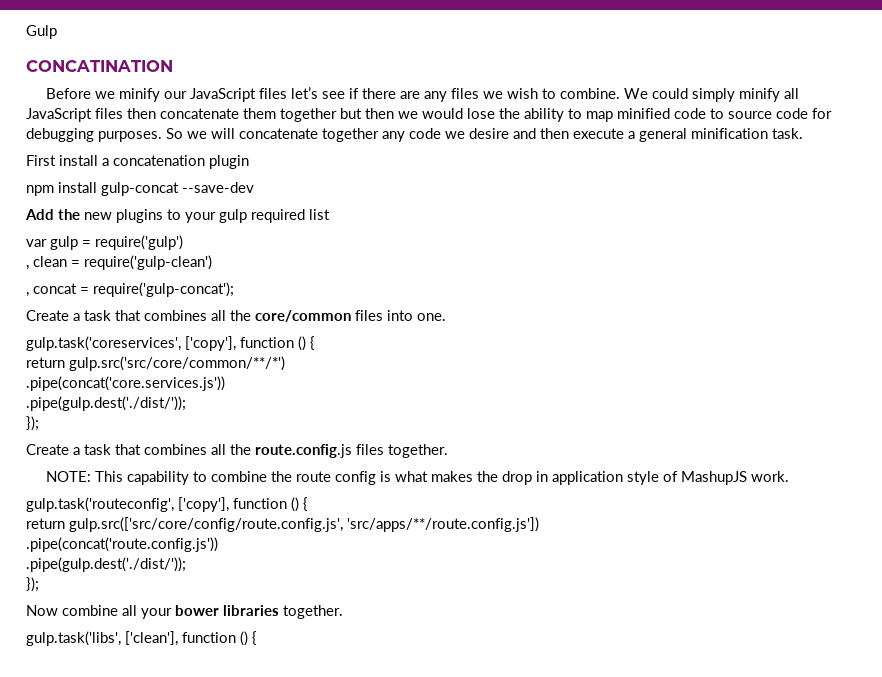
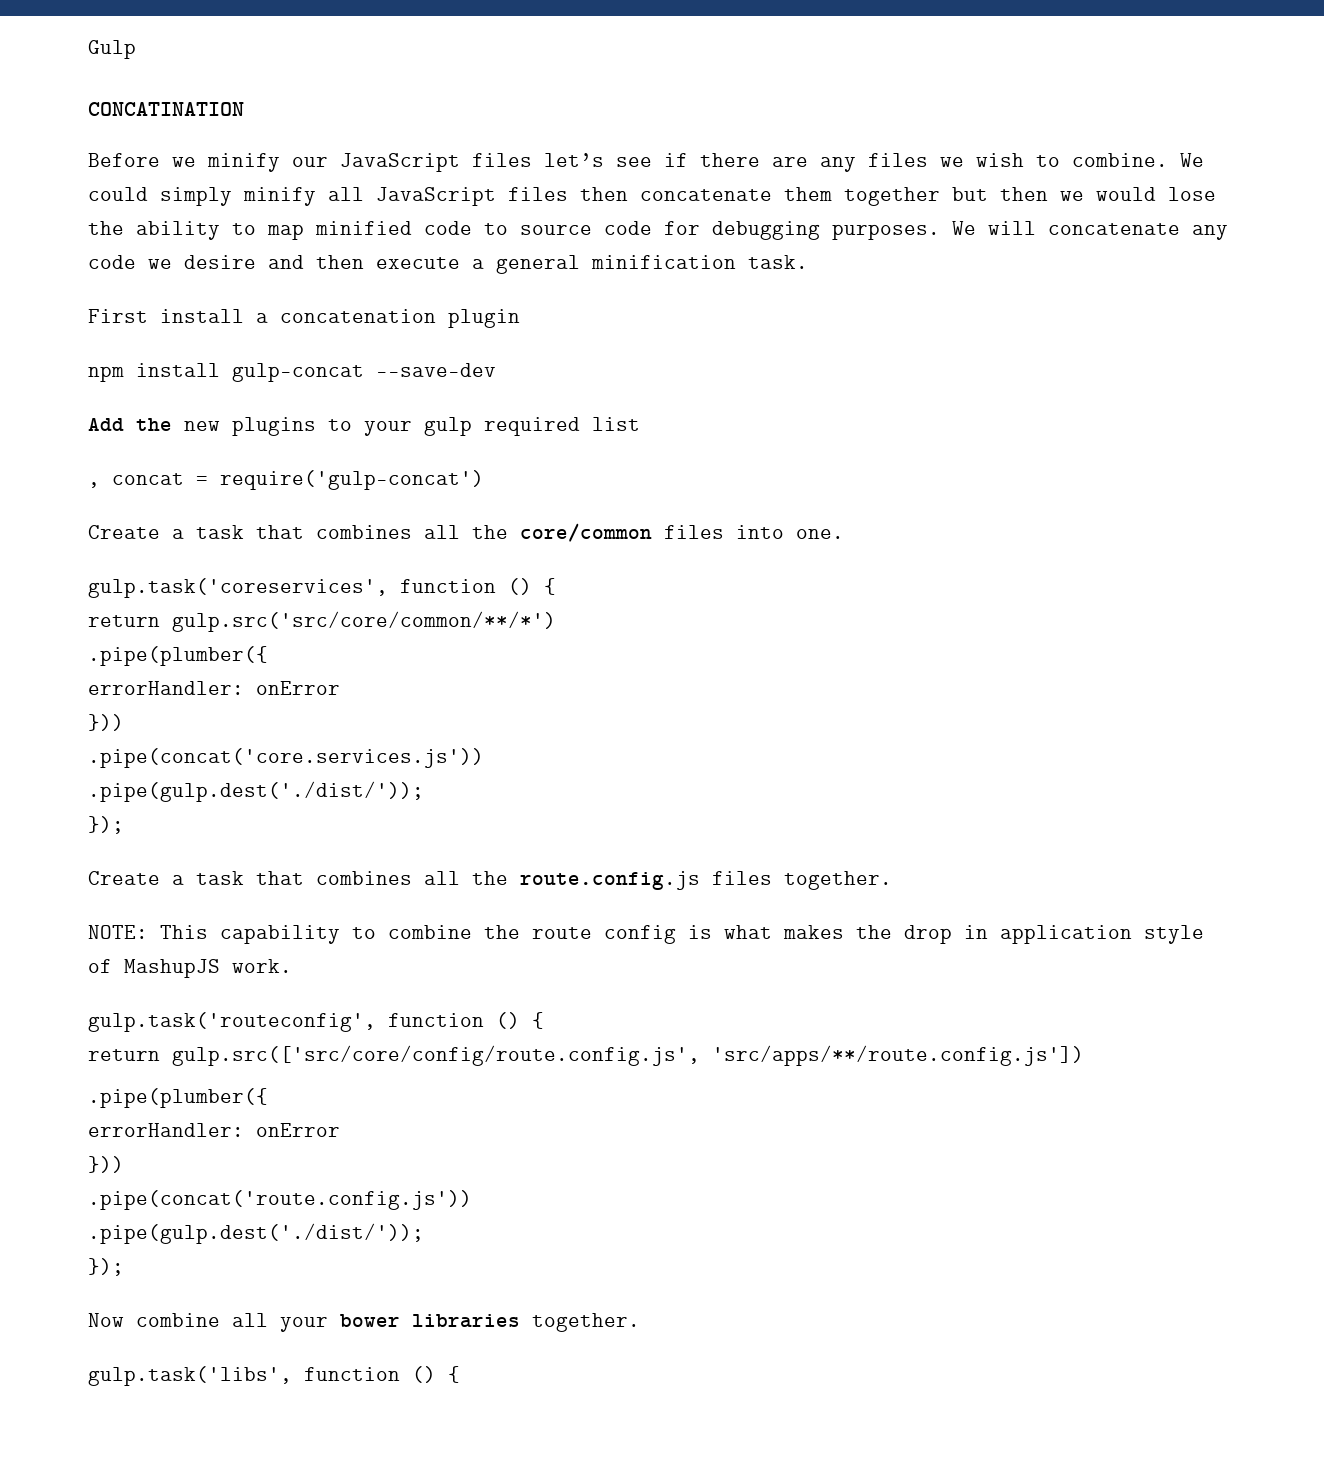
[166,128,207,139] So we -> [952,221,976,236] We
[322,128,379,142] together -> (1180, 229) none
[26,235,183,250] [26,255,212,270] // var gulp = require('gulp') // , clean = require('gulp-clean') -> (640, 424) none
[93,282,234,297] require('gulp-concat'); -> [220,470,484,490] require('gulp-concat')
[185,336,236,351] ['copy'], -> (388, 588) none
(285, 363) none -> [88,646,268,666] [88,681,340,695] [88,714,124,731] // .pipe(plumber({ // errorHandler: onError // }))
[178,497,229,512] ['copy'], -> (376, 1022) none
(539, 524) none -> [88,1088,268,1108] [88,1123,340,1137] [88,1156,124,1173] // .pipe(plumber({ // errorHandler: onError // }))
[125,631,178,646] ['clean'], -> (292, 1376) none

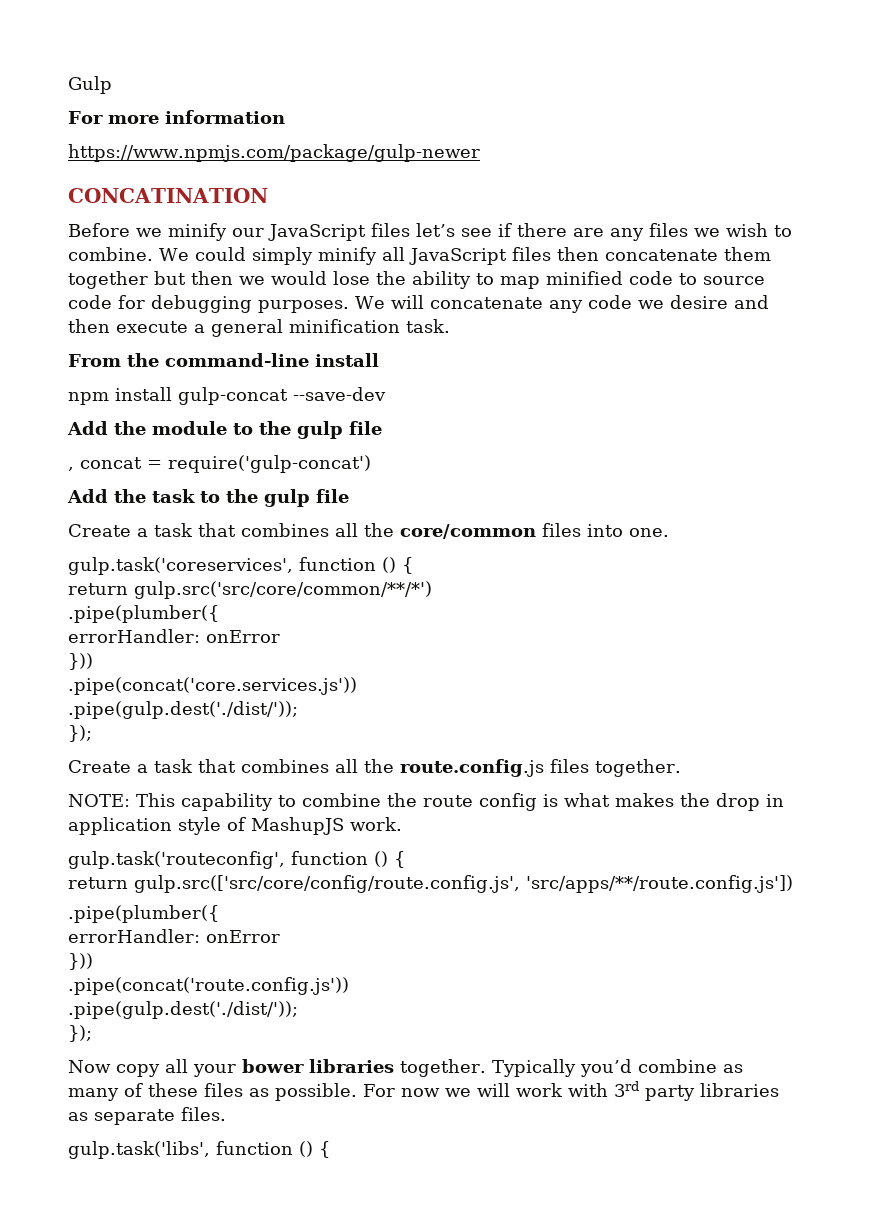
(136, 49) none -> [68,110,285,124] [68,144,480,162] // For more information // https://www.npmjs.com/package/gulp-newer
[88,309,520,328] First install a concatenation plugin -> [68,353,379,367] From the command-line install
[184,417,640,436] [88,470,484,490] new plugins to your gulp required list // , concat = require('gulp-concat') -> [152,421,382,439] [68,455,371,473] [67,489,349,507] module to the gulp file // , concat = require('gulp-concat') // Add the task to the gulp file
[136,1313,220,1327] combine -> [116,1064,160,1077] copy
(640, 1322) none -> [491,1059,743,1077] [68,1081,779,1101] [68,1107,226,1125] Typically you’d combine as many of these files as possible. For now we will work with 3rd party libraries as separate files.

